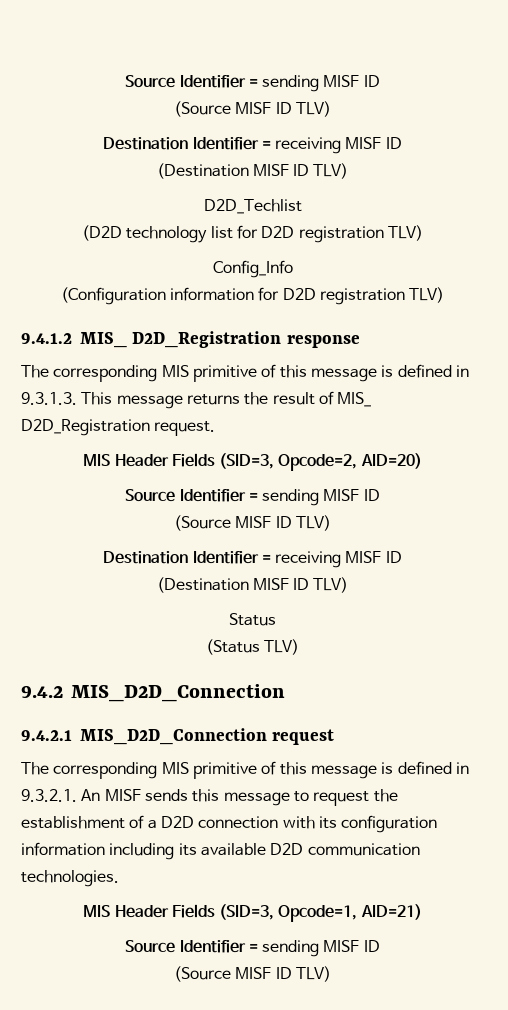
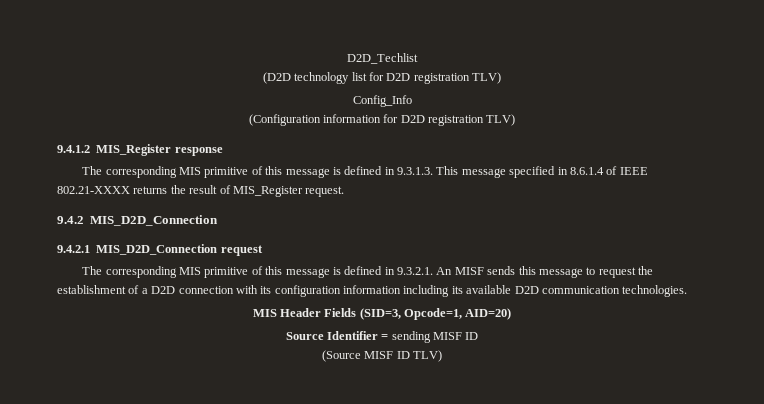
[125,75,380,92] [174,101,331,117] [103,137,402,154] [156,163,349,179] Source Identifier = sending MISF ID // (Source MISF ID TLV) // Destination Identifier = receiving MISF ID // (Destination MISF ID TLV) // -> (347, 58) none
[80,331,282,348] MIS_ D2D_Registration -> [96,144,172,156] MIS_Register
(183, 402) none -> [509,166,648,178] [57,186,130,194] specified in 8.6.1.4 of IEEE 802.21-XXXX
[337,392,372,407] [21,419,150,436] MIS_ D2D_Registration -> [232,186,303,197] MIS_Register
[83,453,422,471] [125,489,380,506] [174,515,331,531] [103,551,402,568] [156,577,349,593] [229,613,276,626] [205,639,300,655] // MIS Header Fields (SID=3, Opcode=2, AID=20) // Source Identifier = sending MISF ID // (Source MISF ID TLV) // Destination Identifier = receiving MISF ID // (Destination MISF ID TLV) // Status // (Status TLV) -> (345, 191) none
[360,904,422,920] AID=21) -> [465,308,512,320] AID=20)

